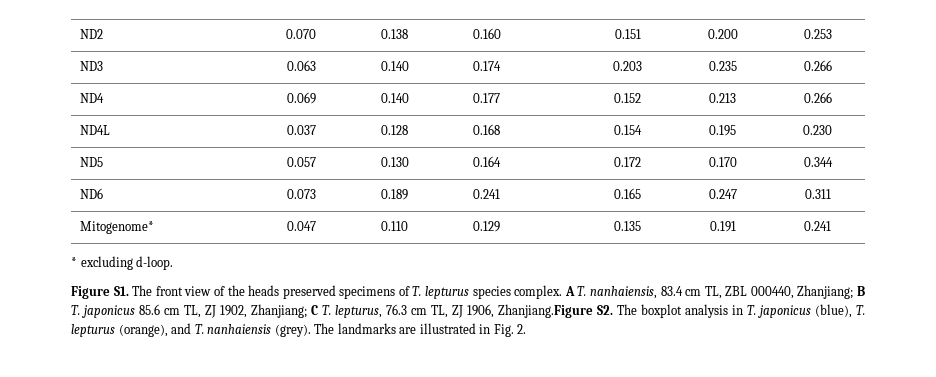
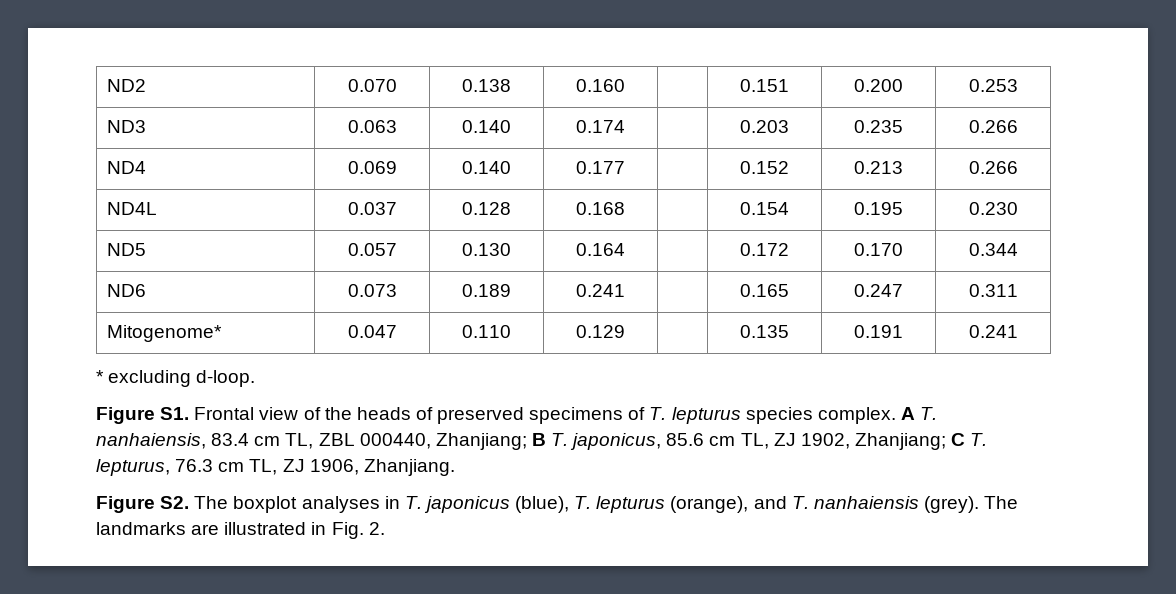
[132,285,183,296] The front -> [194,407,255,420] Frontal
(280, 290) none -> [415,407,433,420] of
[82,305,135,318] japonicus -> [570,433,662,450] japonicus,
[498,304,593,318] Zhanjiang.Figure -> [363,459,455,476] [96,496,155,513] Zhanjiang. // Figure
[685,304,728,318] analysis -> [301,496,380,513] analyses

